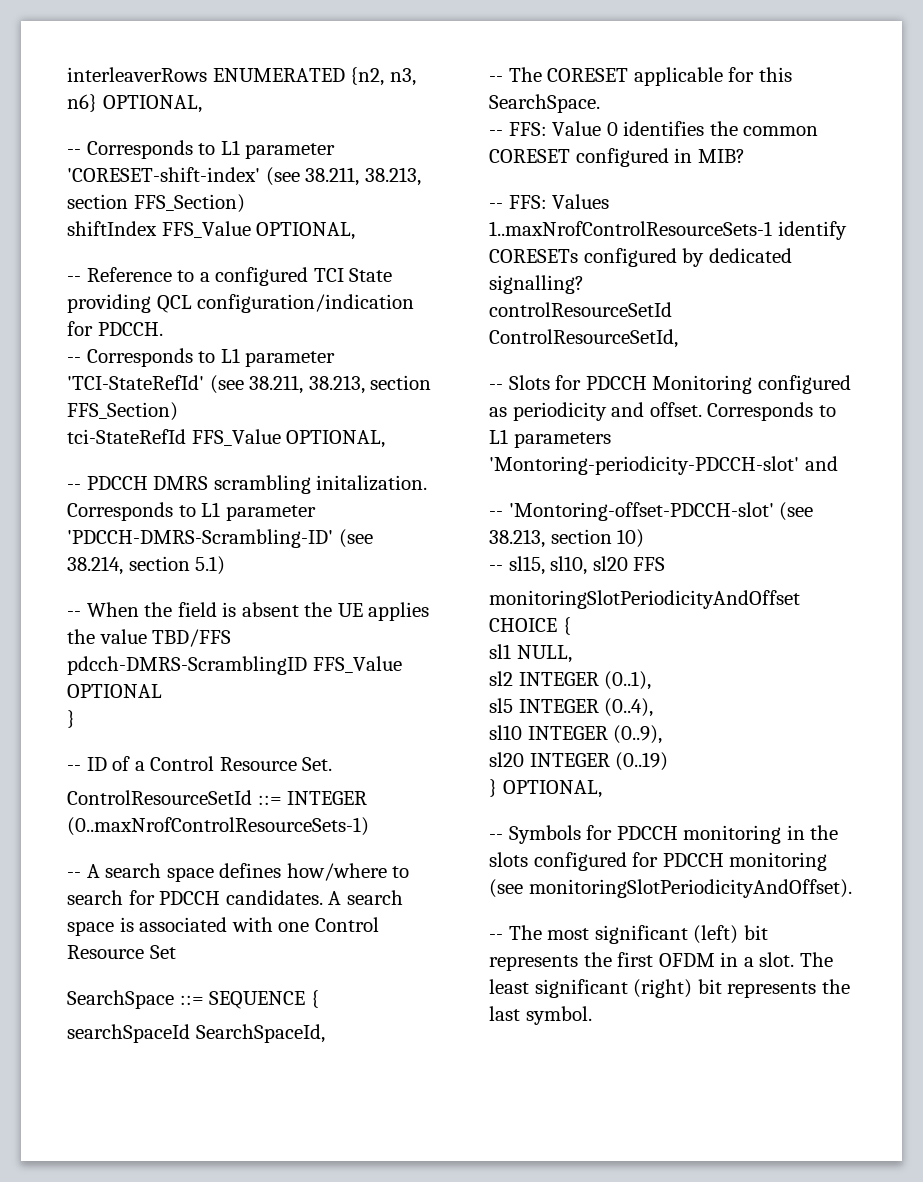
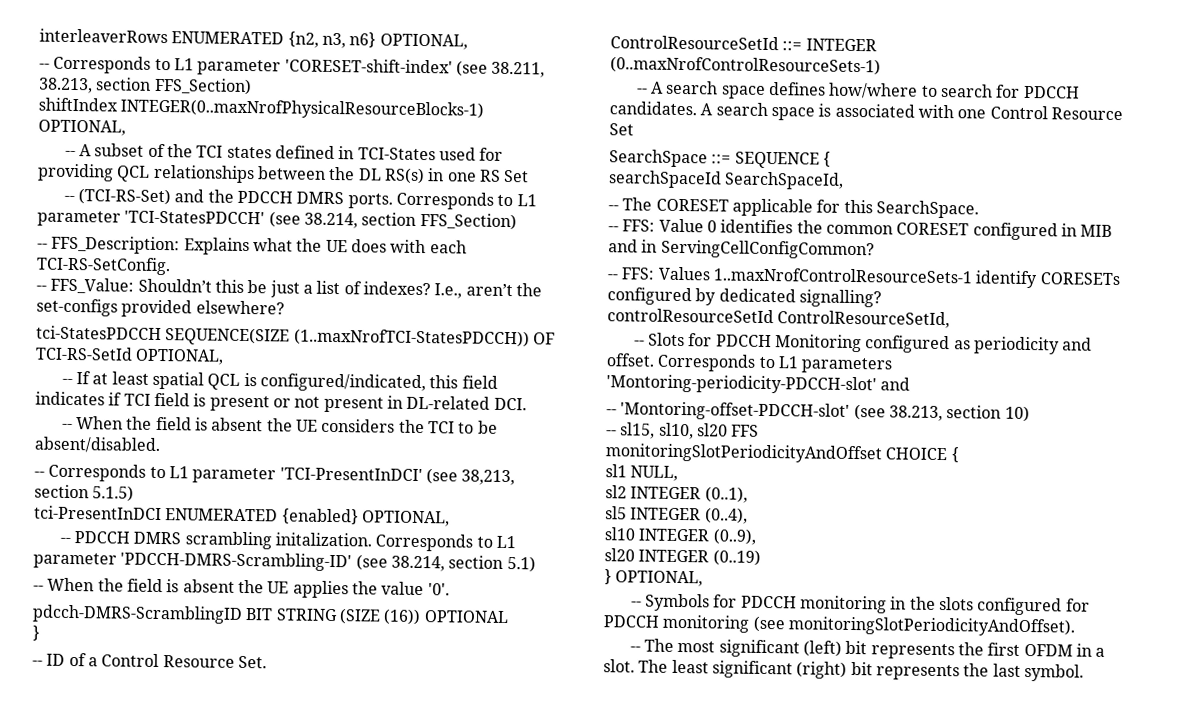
[161,221,356,240] [67,267,393,286] [67,294,415,313] [67,321,163,336] [67,348,336,367] [67,375,432,394] [67,402,178,421] [67,429,281,446] FFS_Value OPTIONAL, // -- Reference to a configured TCI State providing QCL configuration/indication for PDCCH. // -- Corresponds to L1 parameter 'TCI-StateRefId' (see 38.211, 38.213, section FFS_Section) // tci-StateRefId FFS_Value -> [120,98,485,120] [38,119,126,136] [64,143,504,161] [37,163,530,185] [63,188,537,210] [37,210,517,231] [37,235,467,256] [36,256,171,276] [36,277,542,299] [36,298,285,318] [36,325,555,348] [35,346,225,365] [61,371,498,393] [35,391,527,413] [61,416,498,434] [34,436,161,454] [34,463,516,486] [34,484,135,502] [34,505,359,525] INTEGER(0..maxNrofPhysicalResourceBlocks-1) OPTIONAL, // -- A subset of the TCI states defined in TCI-States used for providing QCL relationships between the DL RS(s) in one RS Set // -- (TCI-RS-Set) and the PDCCH DMRS ports. Corresponds to L1 parameter 'TCI-StatesPDCCH' (see 38.214, section FFS_Section) // -- FFS_Description: Explains what the UE does with each TCI-RS-SetConfig. // -- FFS_Value: Shouldn’t this be just a list of indexes? I.e., aren’t the set-configs provided elsewhere? // tci-StatesPDCCH SEQUENCE(SIZE (1..maxNrofTCI-StatesPDCCH)) OF TCI-RS-SetId OPTIONAL, // -- If at least spatial QCL is configured/indicated, this field indicates if TCI field is present or not present in DL-related DCI. // -- When the field is absent the UE considers the TCI to be absent/disabled. // -- Corresponds to L1 parameter 'TCI-PresentInDCI' (see 38,213, section 5.1.5) // tci-PresentInDCI ENUMERATED {enabled}
[152,629,232,647] [67,656,402,675] TBD/FFS pdcch-DMRS-ScramblingID FFS_Value -> [427,583,450,596] [32,604,422,626] '0'. // pdcch-DMRS-ScramblingID BIT STRING (SIZE (16))
[697,149,745,163] MIB? -> [1080,224,1113,237] [608,239,875,260] MIB and in ServingCellConfigCommon?

